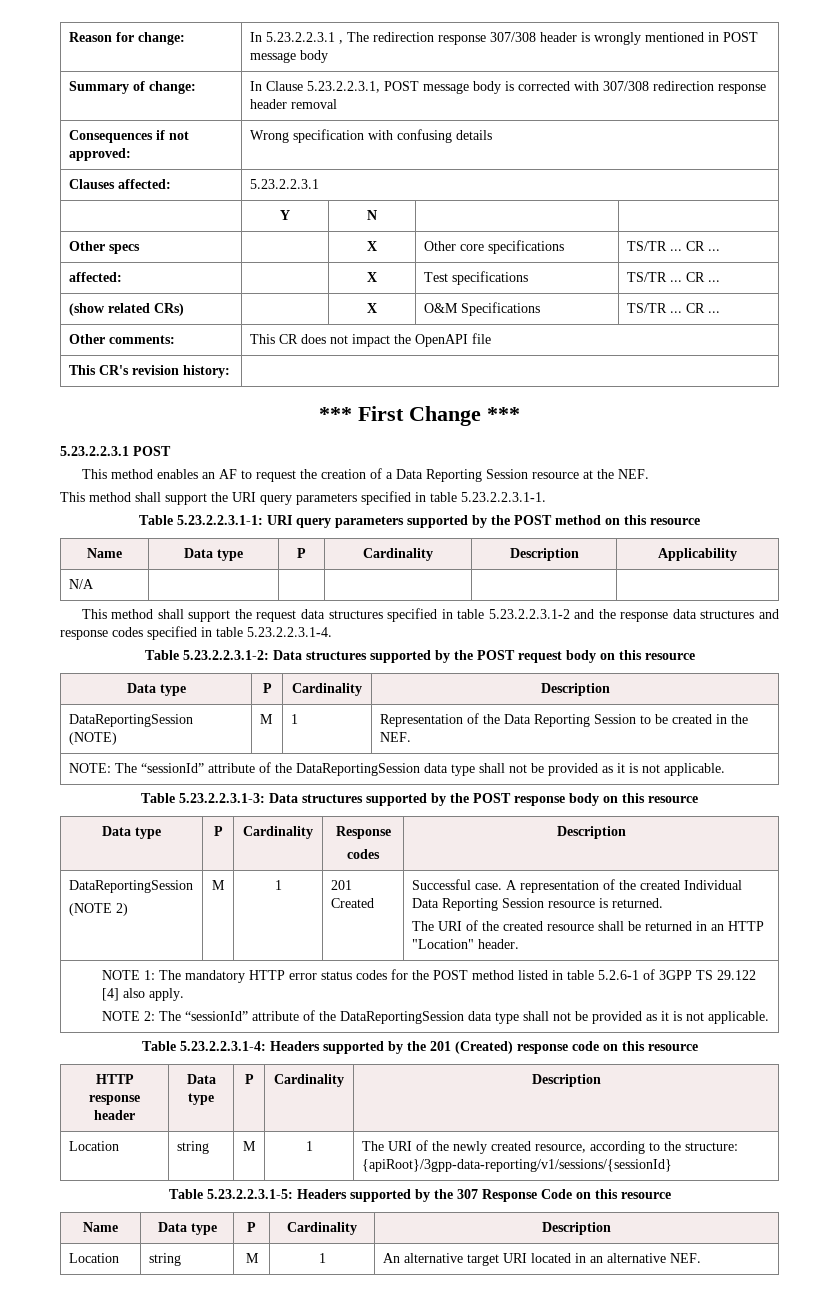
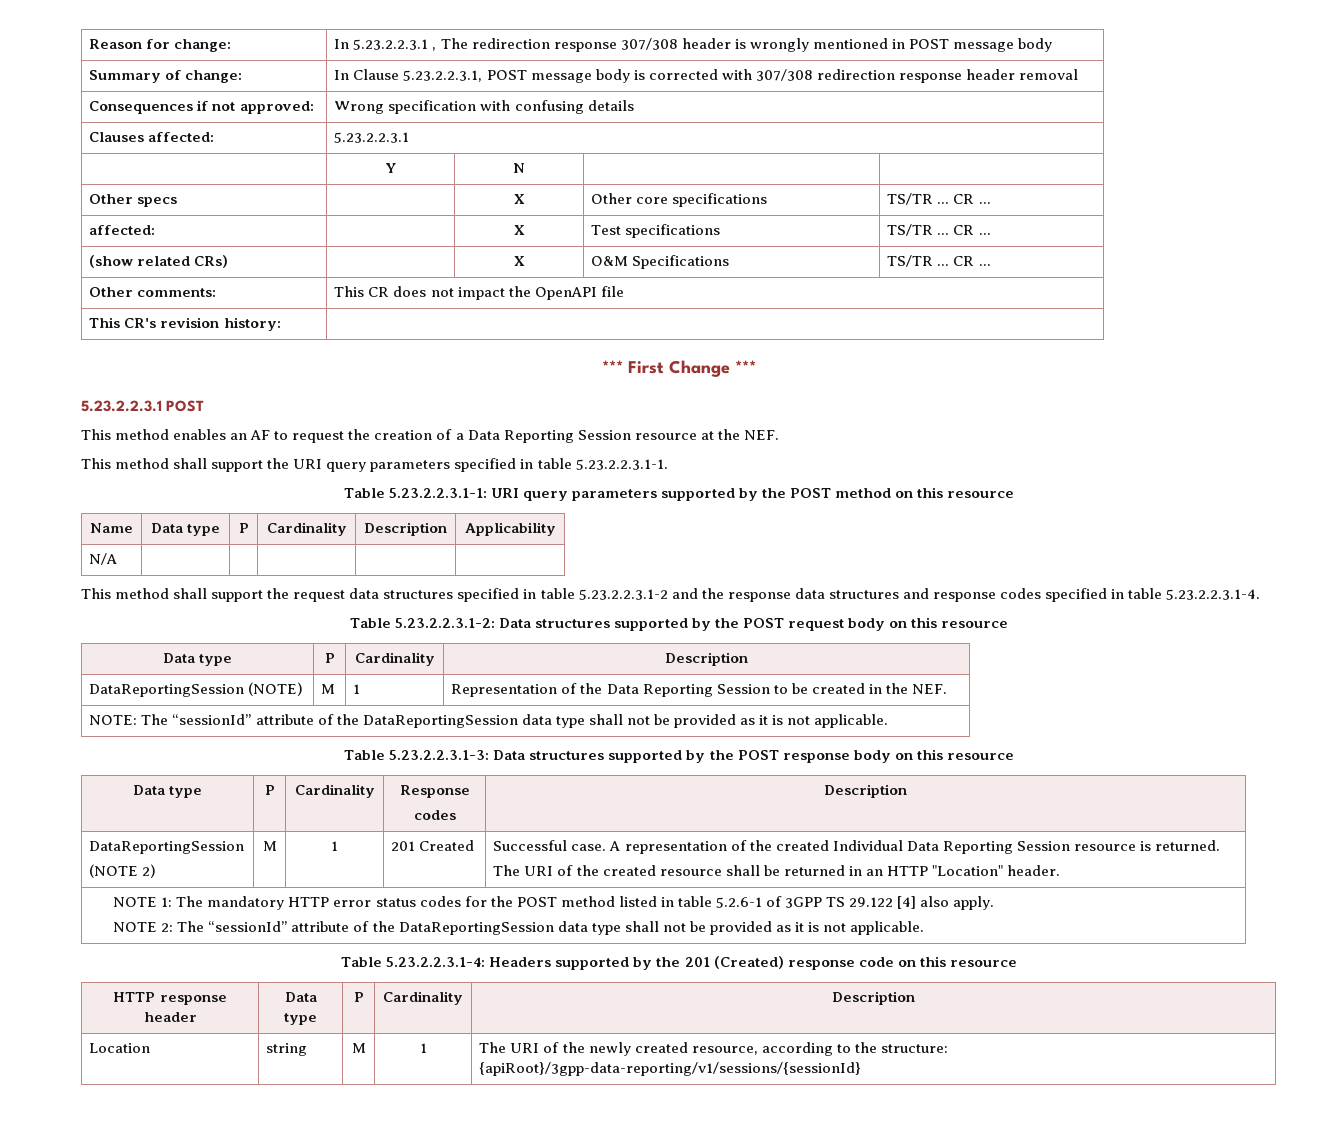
[168,1189,671,1202] [83,1222,118,1232] [157,1222,217,1235] [247,1222,256,1232] [287,1222,357,1235] [542,1222,611,1235] [68,1253,119,1263] [148,1253,181,1266] [245,1253,259,1263] [318,1253,326,1263] [382,1253,701,1266] // Table 5.23.2.2.3.1-5: Headers supported by the 307 Response Code on this resource // Name | Data type | P | Cardinality | Description // Location | string | M | 1 | An alternative target URI located in an alternative NEF. -> (862, 1069) none

